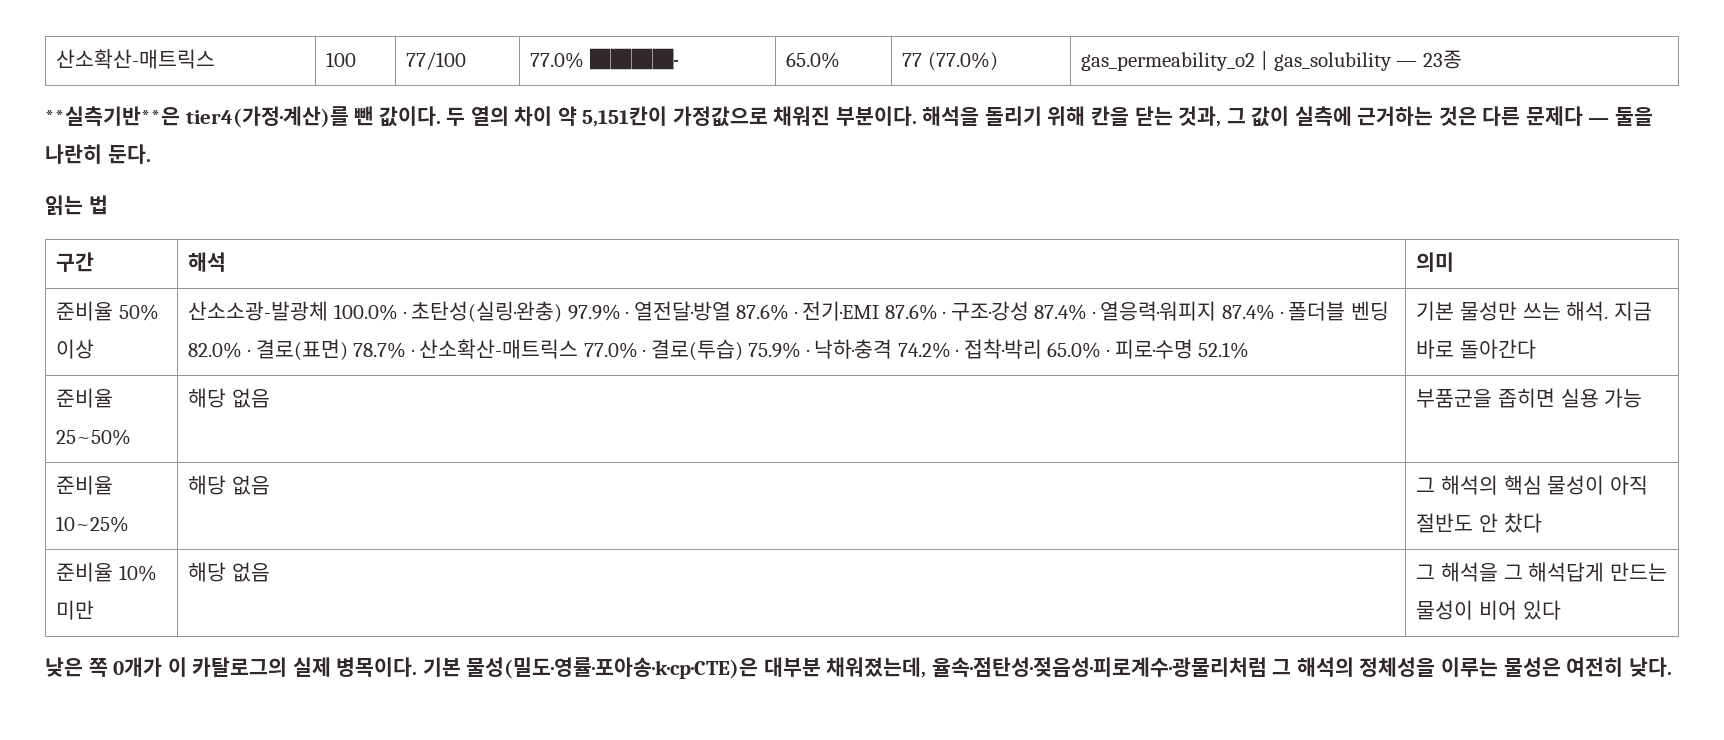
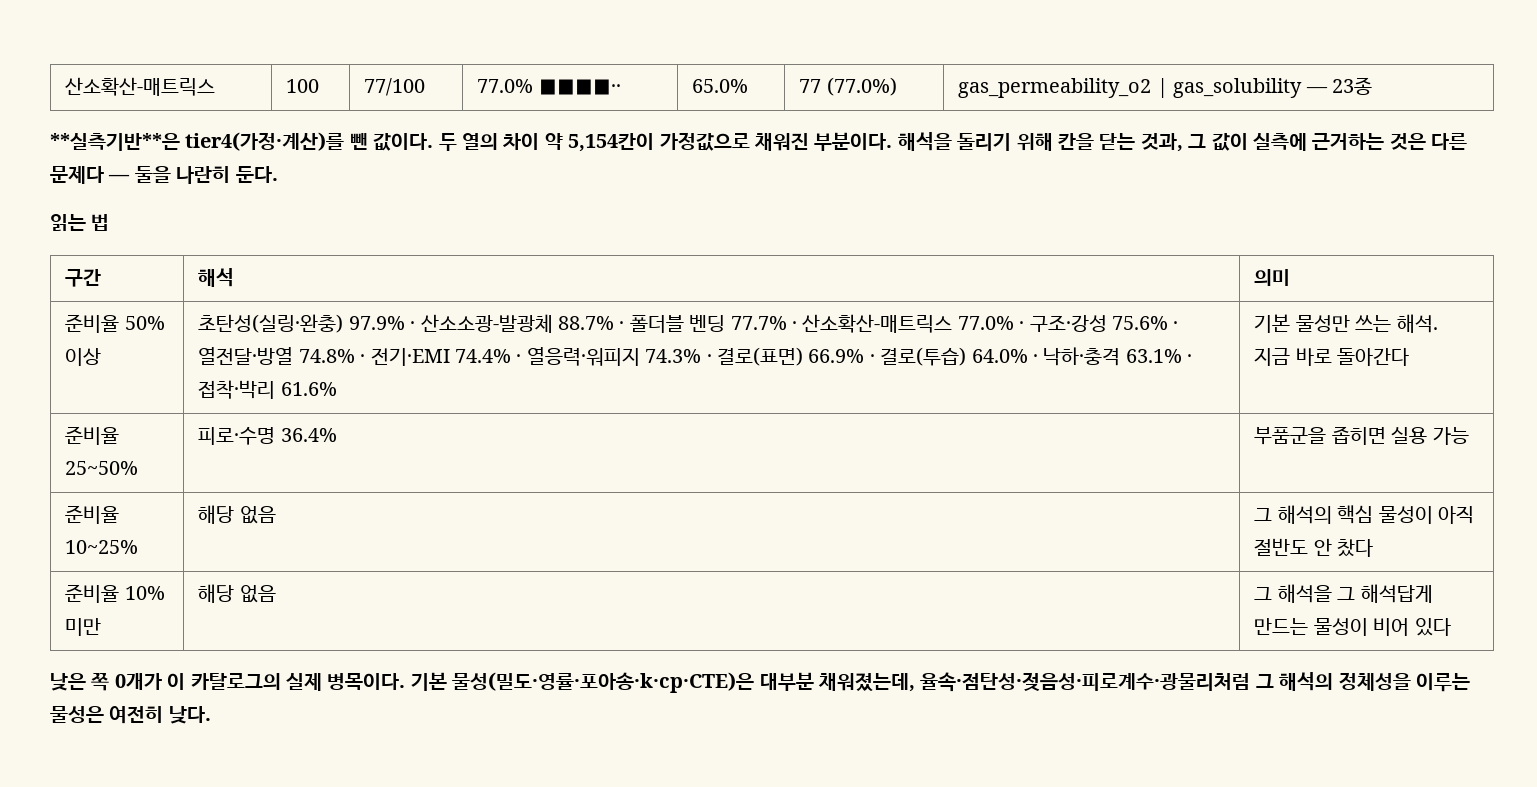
[582,106,668,127] 5,151칸이 -> [568,133,655,152] 5,154칸이
[188,301,1389,323] [188,339,802,361] 산소소광-발광체 100.0% · 초탄성(실링·완충) 97.9% · 열전달·방열 87.6% · 전기·EMI 87.6% · 구조·강성 87.4% · 열응력·워피지 87.4% · 폴더블 벤딩 82.0% · 결로(표면) 78.7% · 산소확산-매트릭스 77.0% · 결로(투습) 75.9% -> [198,314,1179,333] [198,347,1028,366] 초탄성(실링·완충) 97.9% · 산소소광-발광체 88.7% · 폴더블 벤딩 77.7% · 산소확산-매트릭스 77.0% · 구조·강성 75.6% · 열전달·방열 74.8% · 전기·EMI 74.4% · 열응력·워피지 74.3% · 결로(표면) 66.9% · 결로(투습) 64.0%
[897,342,951,359] 74.2% -> [1125,349,1182,363] 63.1%
[1047,339,1250,359] 65.0% · 피로·수명 52.1% -> [280,382,337,396] 61.6%
[188,388,270,408] 해당 없음 -> [198,427,337,445] 피로·수명 36.4%

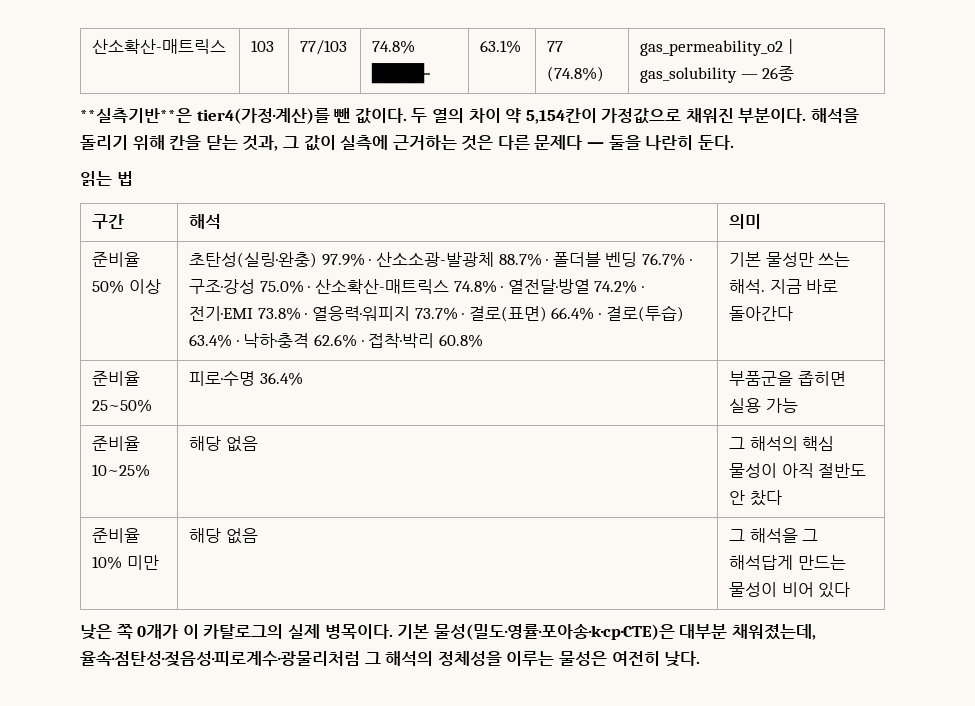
[286,79,320,93] [364,78,426,96] [477,79,621,95] [692,79,749,93] 100 | 77/100 | 77.0% ████·· | 65.0% -> [251,40,275,52] [300,40,348,55] [372,40,416,54] [371,63,431,84] [480,40,522,54] 103 | 77/103 | 74.8% ████··· | 63.1%
[826,77,897,96] (77.0%) -> [547,66,605,82] (74.8%)
[1332,77,1373,95] 23종 -> [762,66,795,81] 26종
[730,314,1169,333] 77.7% · 산소확산-매트릭스 77.0% · 구조·강성 75.6% -> [642,253,692,267] [189,279,497,294] 76.7% · 구조·강성 75.0% · 산소확산-매트릭스 74.8%
[298,349,355,363] 74.8% -> [594,280,638,294] 74.2%
[455,349,512,363] 74.4% -> [257,307,301,321] 73.8%
[645,349,702,363] 74.3% -> [414,307,458,321] 73.7%
[808,349,865,363] 66.9% -> [551,307,595,321] 66.4%
[971,349,1028,363] 64.0% -> [189,334,233,348] 63.4%
[1125,349,1182,363] 63.1% -> [314,334,358,348] 62.6%
[280,382,337,396] 61.6% -> [438,334,483,348] 60.8%

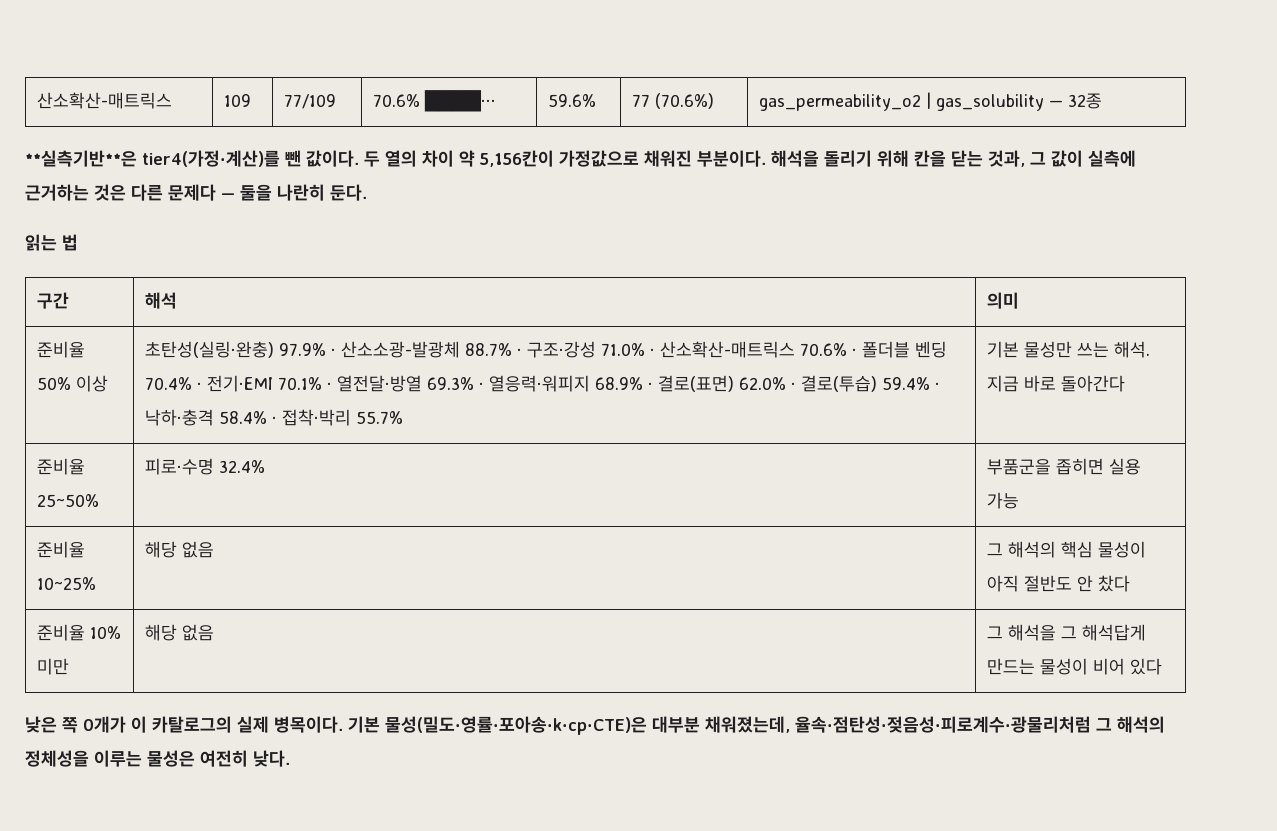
[251,40,275,52] [300,40,348,55] [372,40,416,54] 103 | 77/103 | 74.8% -> [223,94,251,107] [283,94,336,109] [372,94,420,107] 109 | 77/109 | 70.6%
[480,40,522,54] 63.1% -> [547,94,596,107] 59.6%
[547,66,605,82] (74.8%) -> [654,93,714,109] (70.6%)
[762,66,795,81] 26종 -> [1067,93,1102,109] 32종
[525,108,597,124] 5,154칸이 -> [480,150,554,167] 5,156칸이
[552,252,692,267] [189,279,645,294] [189,306,301,321] 폴더블 벤딩 76.7% · 구조·강성 75.0% · 산소확산-매트릭스 74.8% · 열전달·방열 74.2% · 전기·EMI 73.8% -> [526,341,947,358] [144,375,474,392] 구조·강성 71.0% · 산소확산-매트릭스 70.6% · 폴더블 벤딩 70.4% · 전기·EMI 70.1% · 열전달·방열 69.3%
[414,307,458,321] 73.7% -> [594,377,643,390] 68.9%
[551,307,595,321] 66.4% -> [738,377,786,390] 62.0%
[189,334,233,348] 63.4% -> [881,377,930,390] 59.4%
[314,334,358,348] 62.6% -> [218,411,267,424] 58.4%
[438,334,483,348] 60.8% -> [355,411,403,424] 55.7%
[259,372,303,386] 36.4% -> [218,460,265,473] 32.4%

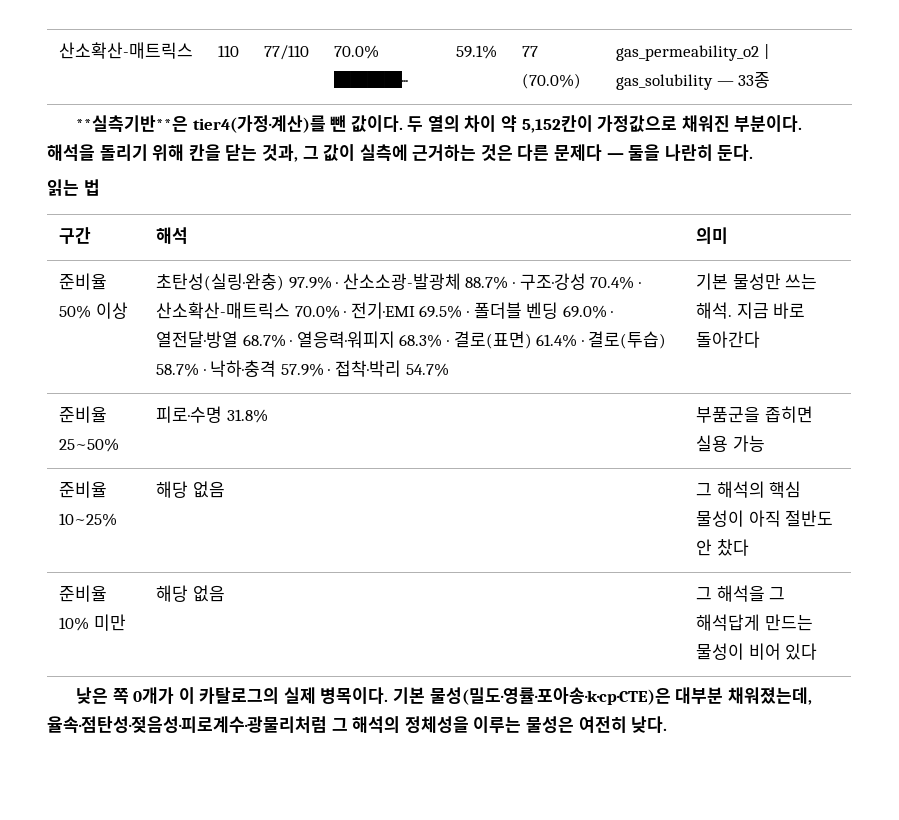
[223,94,251,107] [283,94,336,109] [372,94,420,107] 109 | 77/109 | 70.6% -> [218,45,240,57] [264,45,310,60] [334,45,380,59] 110 | 77/110 | 70.0%
[547,94,596,107] 59.6% -> [456,45,498,59] 59.1%
[654,93,714,109] (70.6%) -> [522,73,582,89] (70.0%)
[1067,93,1102,109] 32종 -> [738,72,771,88] 33종
[480,150,554,167] 5,156칸이 -> [521,115,593,133] 5,152칸이
[600,343,645,356] 71.0% -> [590,276,635,290] 70.4%
[799,341,947,358] [144,375,322,392] 70.6% · 폴더블 벤딩 70.4% · 전기·EMI 70.1% -> [294,302,607,319] 70.0% · 전기·EMI 69.5% · 폴더블 벤딩 69.0%
[426,377,474,390] 69.3% -> [242,334,286,348] 68.7%
[594,377,643,390] 68.9% -> [399,334,443,348] 68.3%
[738,377,786,390] 62.0% -> [536,334,578,348] 61.4%
[881,377,930,390] 59.4% -> [156,363,200,377] 58.7%
[218,411,267,424] 58.4% -> [280,363,324,377] 57.9%
[355,411,403,424] 55.7% -> [405,363,449,377] 54.7%
[218,460,265,473] 32.4% -> [226,409,268,423] 31.8%

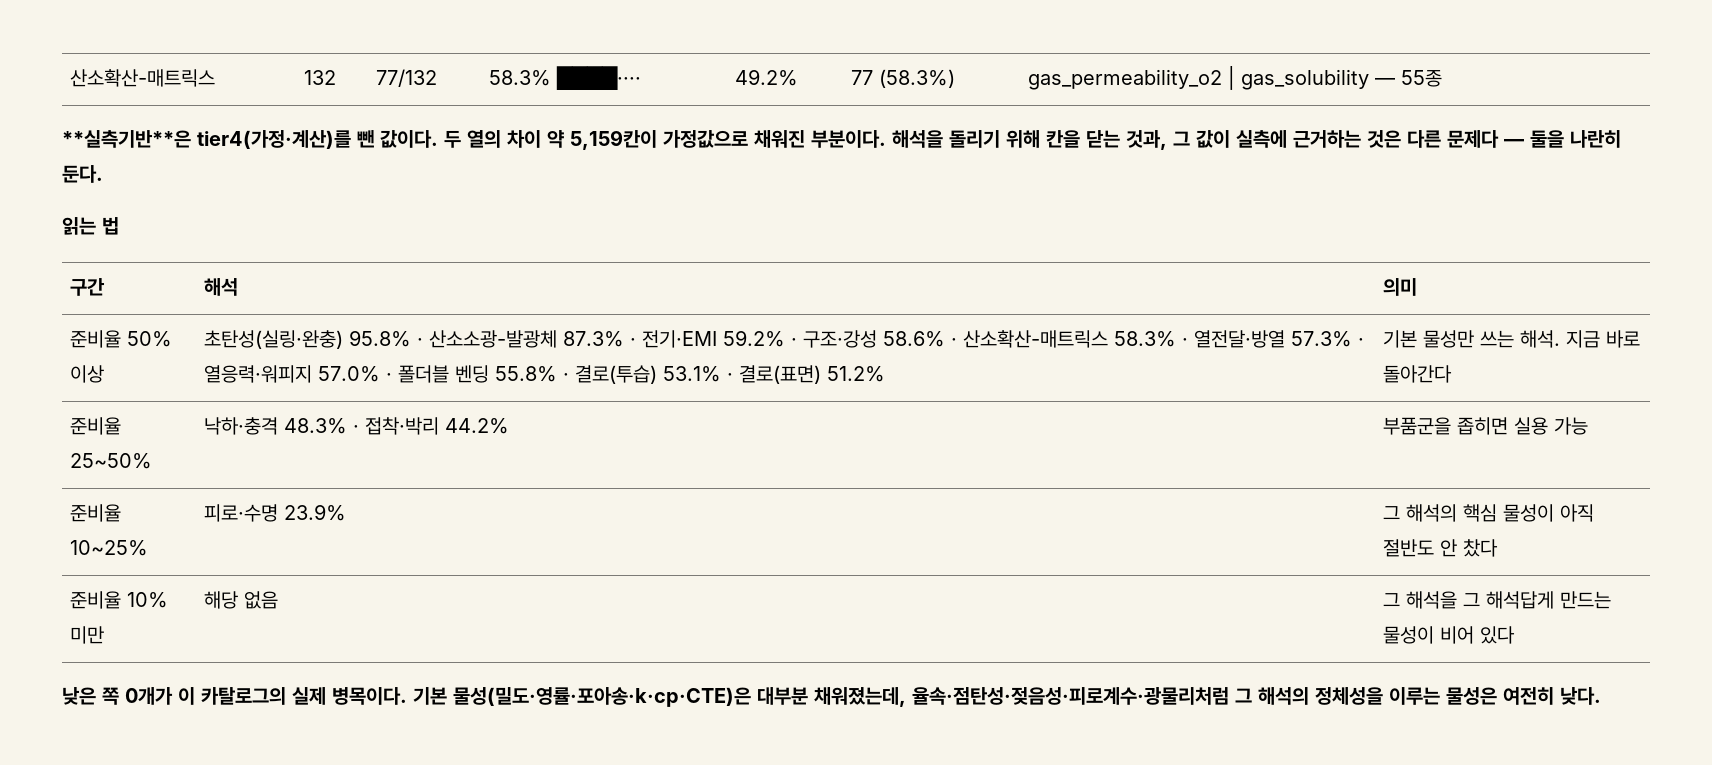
[218,45,240,57] [264,45,310,60] [334,45,380,59] [334,71,409,88] [456,45,498,59] 110 | 77/110 | 70.0% ████··· | 59.1% -> [304,70,337,85] [376,69,438,87] [489,66,642,90] [735,69,799,86] 132 | 77/132 | 58.3% ████···· | 49.2%
[522,73,582,89] (70.0%) -> [879,69,956,88] (58.3%)
[738,72,771,88] 33종 -> [1401,70,1443,87] 55종
[521,115,593,133] 5,152칸이 -> [570,130,657,150] 5,159칸이
[288,276,332,290] 97.9% -> [349,330,412,347] 95.8%
[465,276,509,290] 88.7% -> [563,330,786,348] 87.3% · 전기·EMI 59.2%
[590,276,635,290] 70.4% -> [883,331,946,347] 58.6%
[294,302,614,319] [156,331,667,349] [156,360,449,377] 70.0% · 전기·EMI 69.5% · 폴더블 벤딩 69.0% · 열전달·방열 68.7% · 열응력·워피지 68.3% · 결로(표면) 61.4% · 결로(투습) 58.7% · 낙하·충격 57.9% · 접착·박리 54.7% -> [1114,330,1365,348] [204,365,886,384] 58.3% · 열전달·방열 57.3% · 열응력·워피지 57.0% · 폴더블 벤딩 55.8% · 결로(투습) 53.1% · 결로(표면) 51.2%
[156,406,268,423] 피로·수명 31.8% -> [204,417,510,435] 낙하·충격 48.3% · 접착·박리 44.2%
[156,481,225,498] 해당 없음 -> [204,504,347,522] 피로·수명 23.9%

